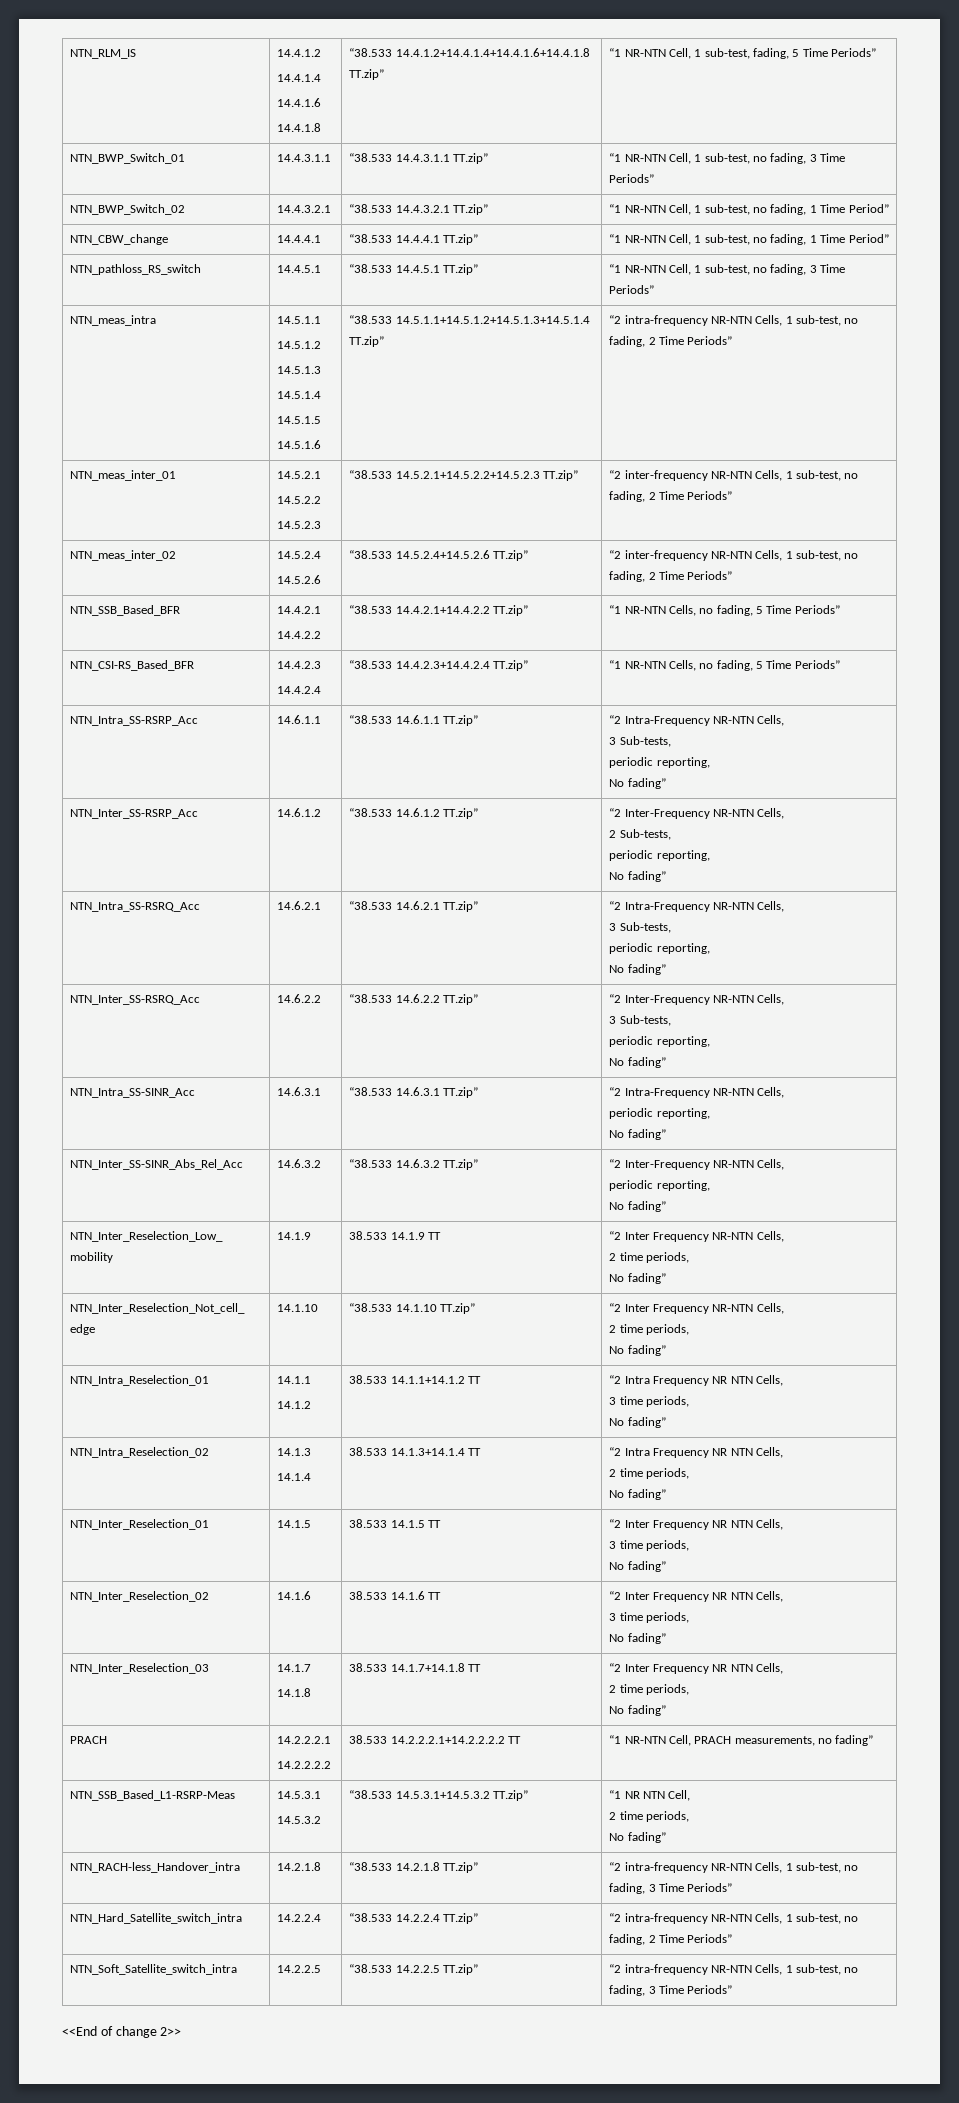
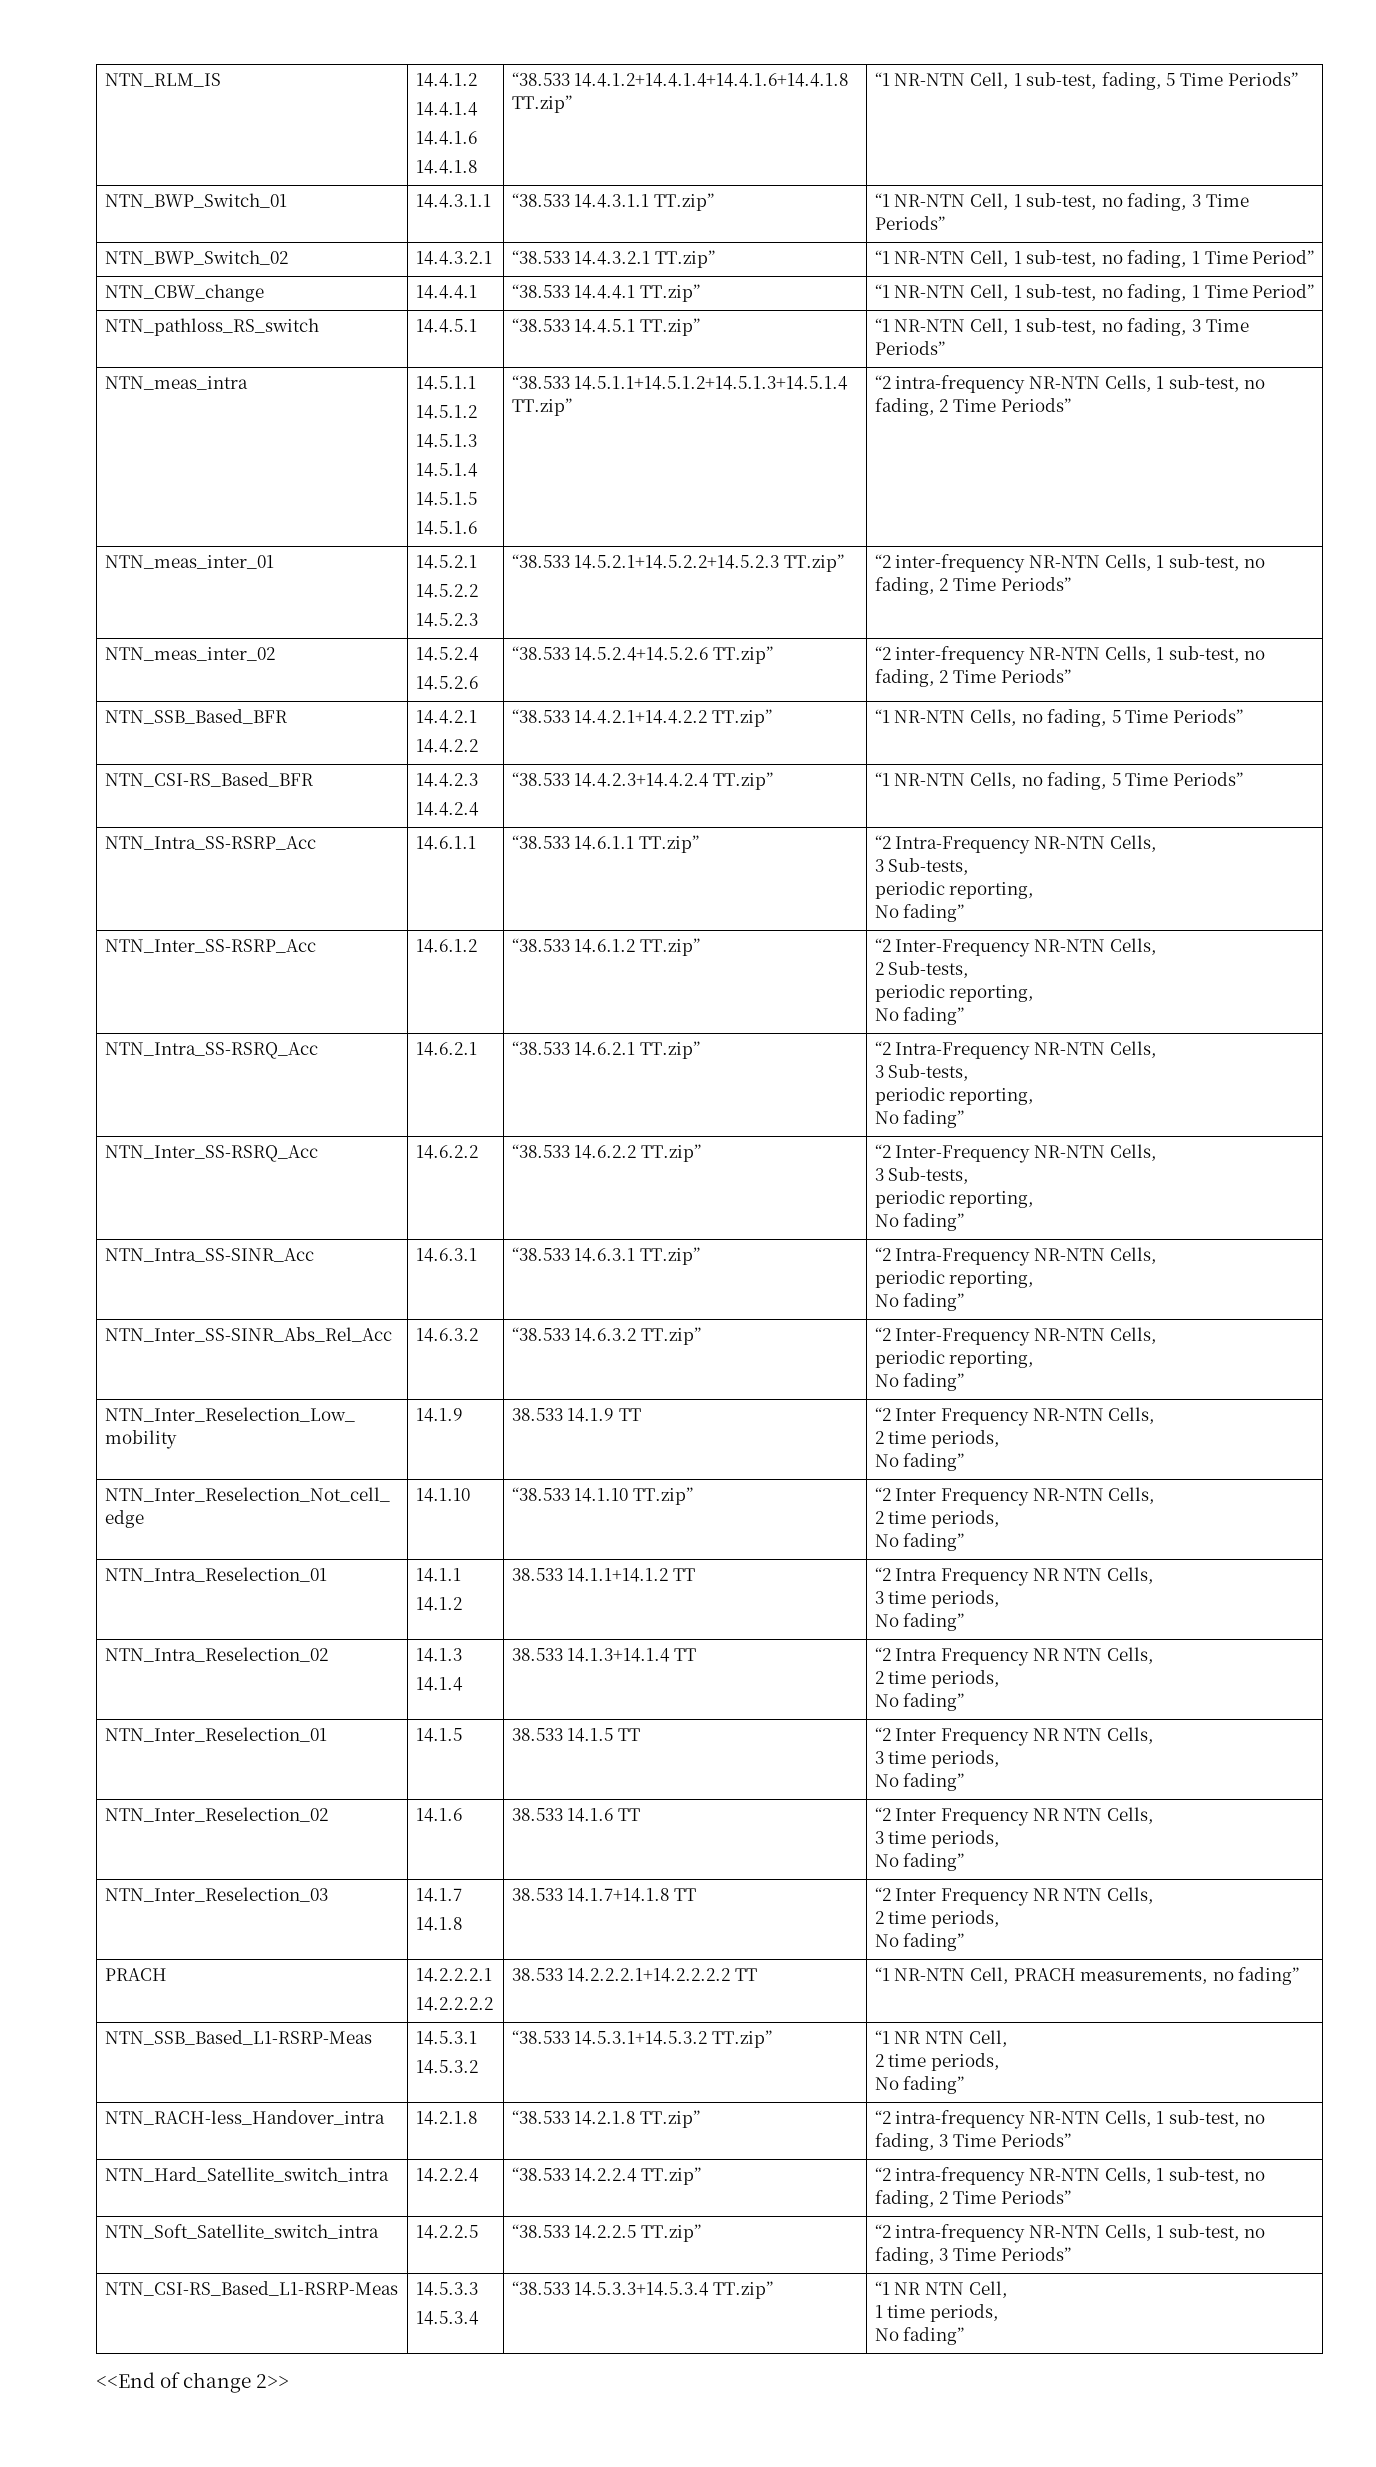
(733, 1989) none -> [104,2281,398,2296] [415,2282,478,2296] [415,2311,479,2325] [511,2281,773,2299] [874,2281,1008,2298] [874,2304,999,2322] [874,2327,965,2345] // NTN_CSI-RS_Based_L1-RSRP-Meas | 14.5.3.3 // 14.5.3.4 | “38.533 14.5.3.3+14.5.3.4 TT.zip” | “1 NR NTN Cell, // 1 time periods, // No fading”

